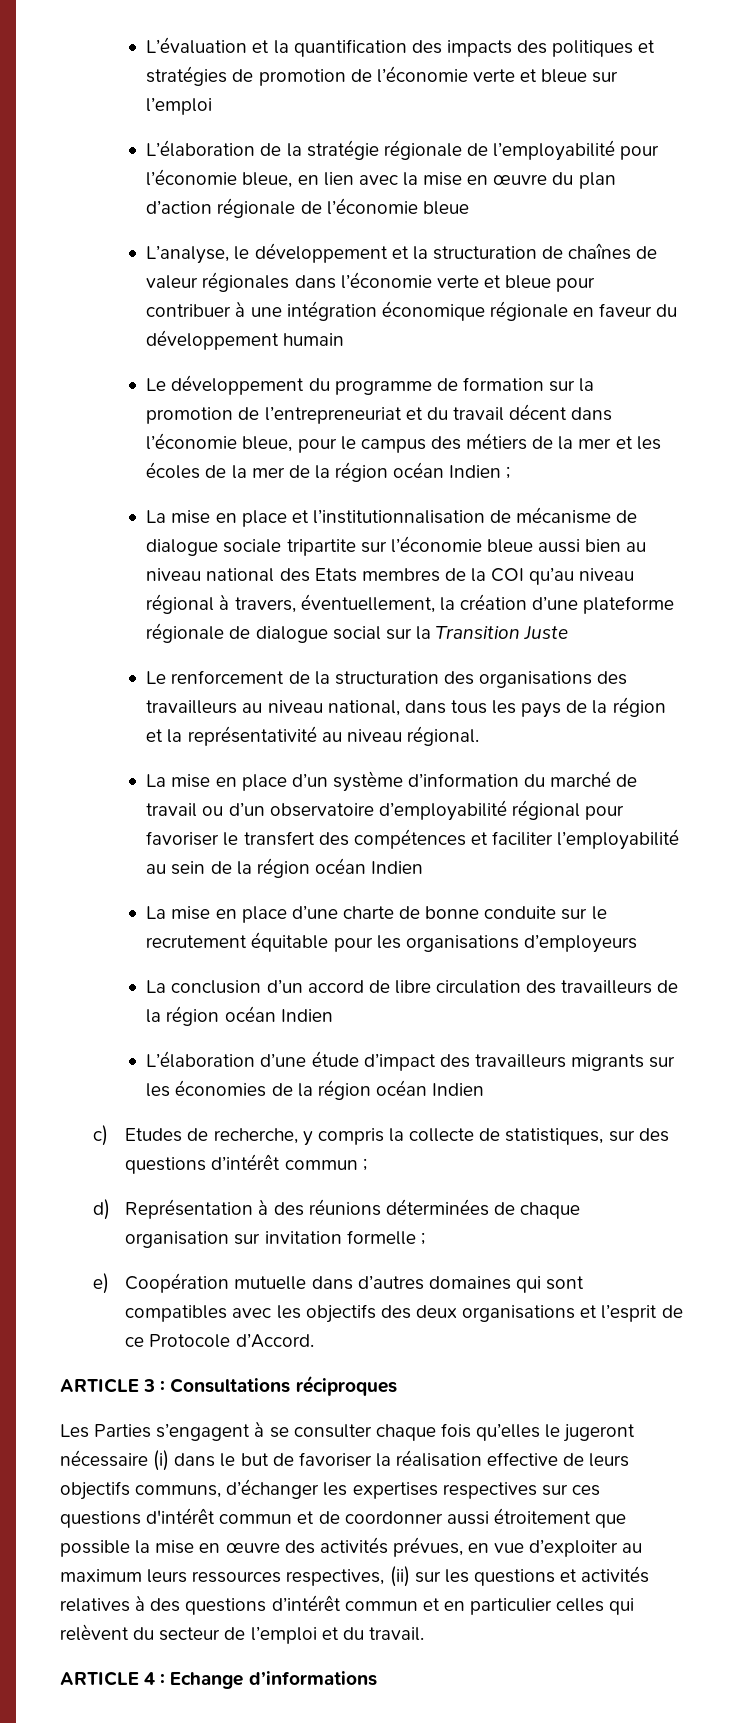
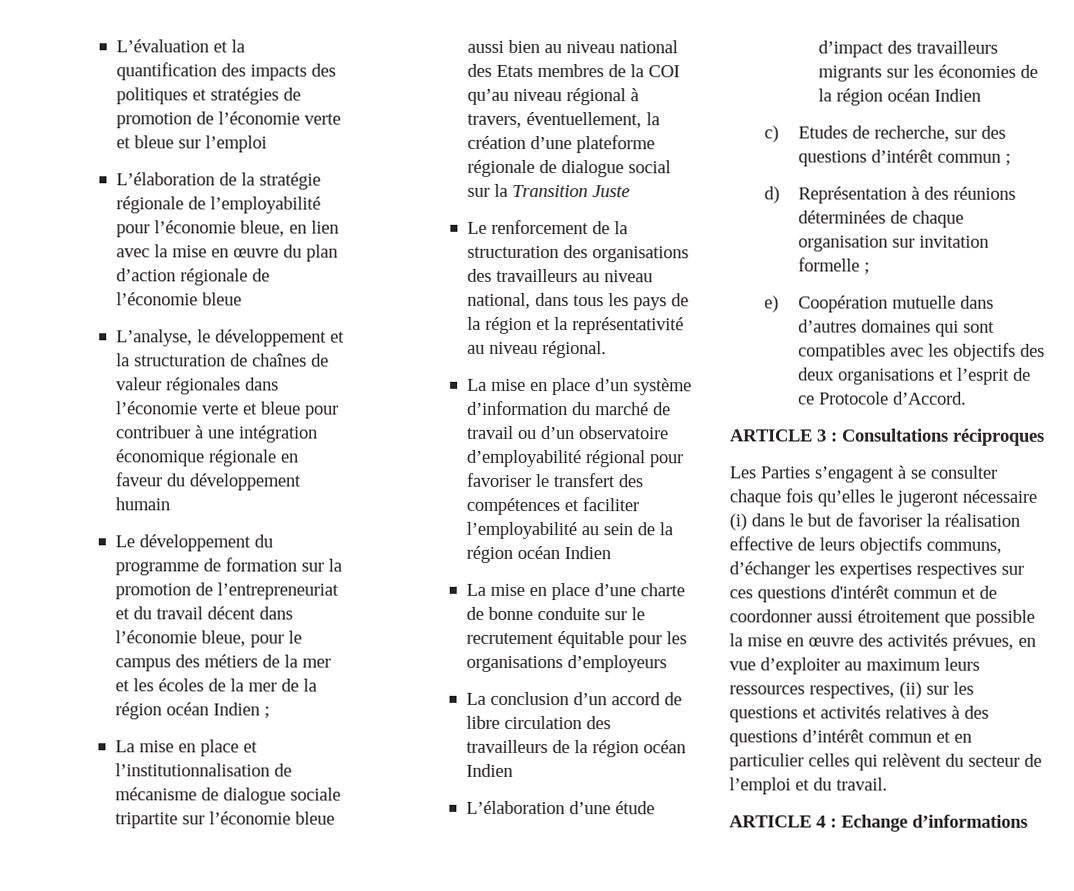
[302,1128,604,1146] y compris la collecte de statistiques, -> (950, 133) none

